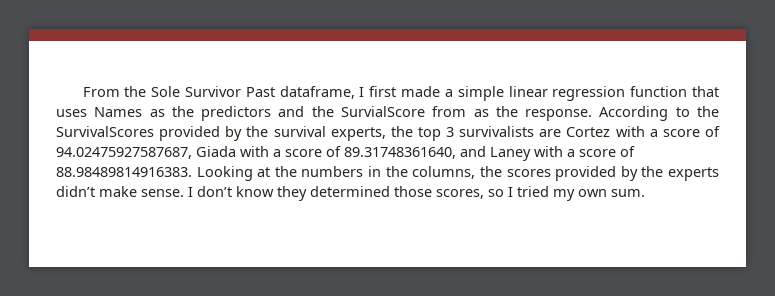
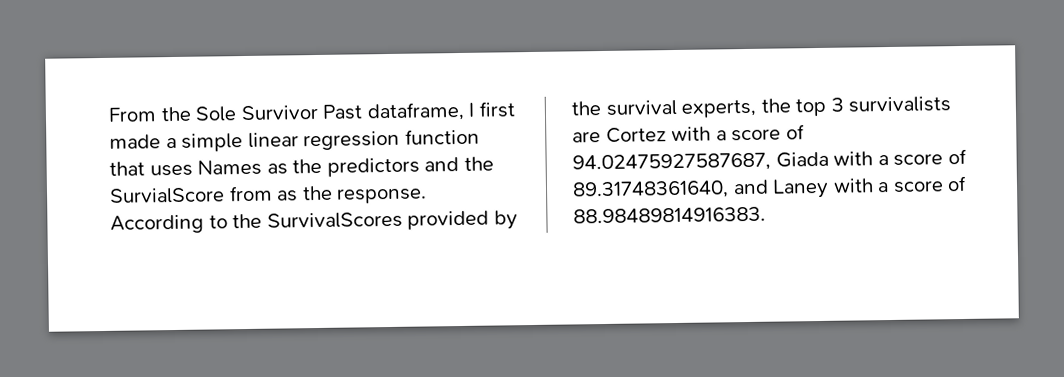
[196,166,720,181] [56,186,645,201] Looking at the numbers in the columns, the scores provided by the experts didn’t make sense. I don’t know they determined those scores, so I tried my own sum. -> (766, 215) none

